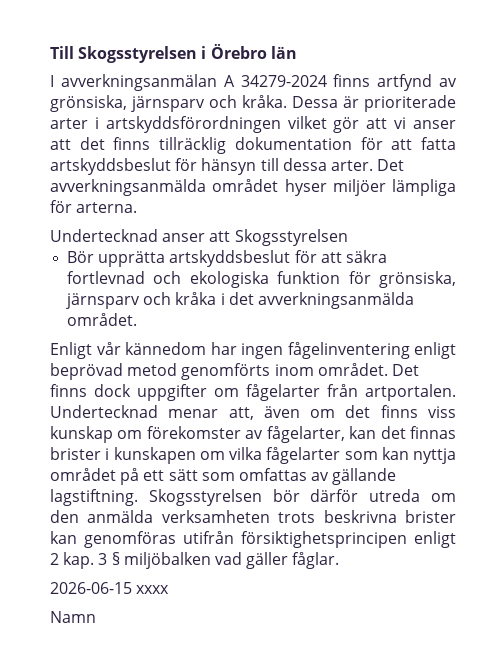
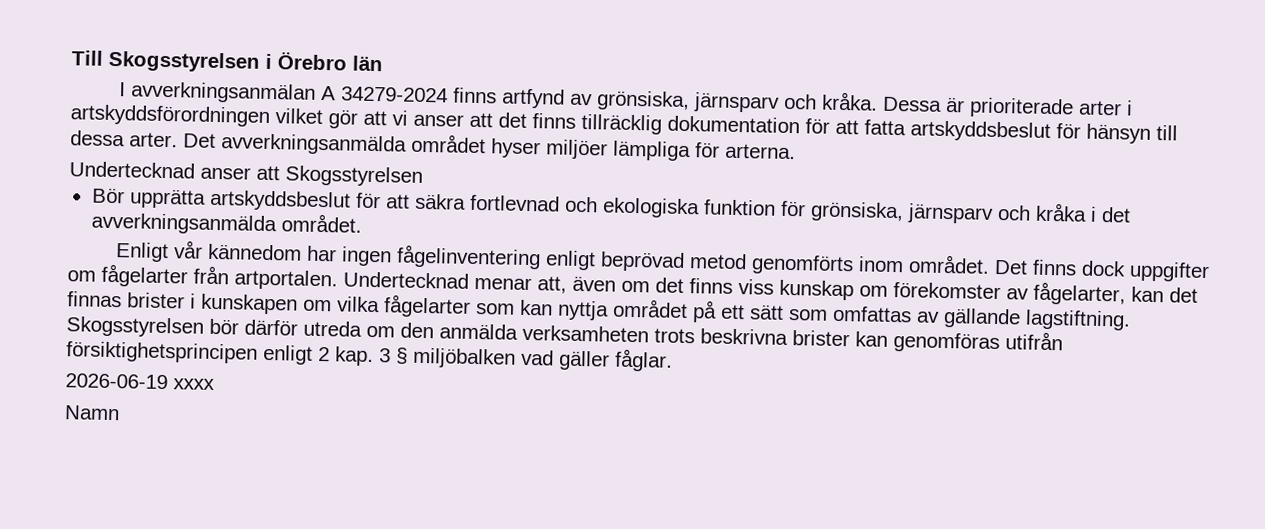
[50,582,132,594] 2026-06-15 -> [65,373,168,390] 2026-06-19

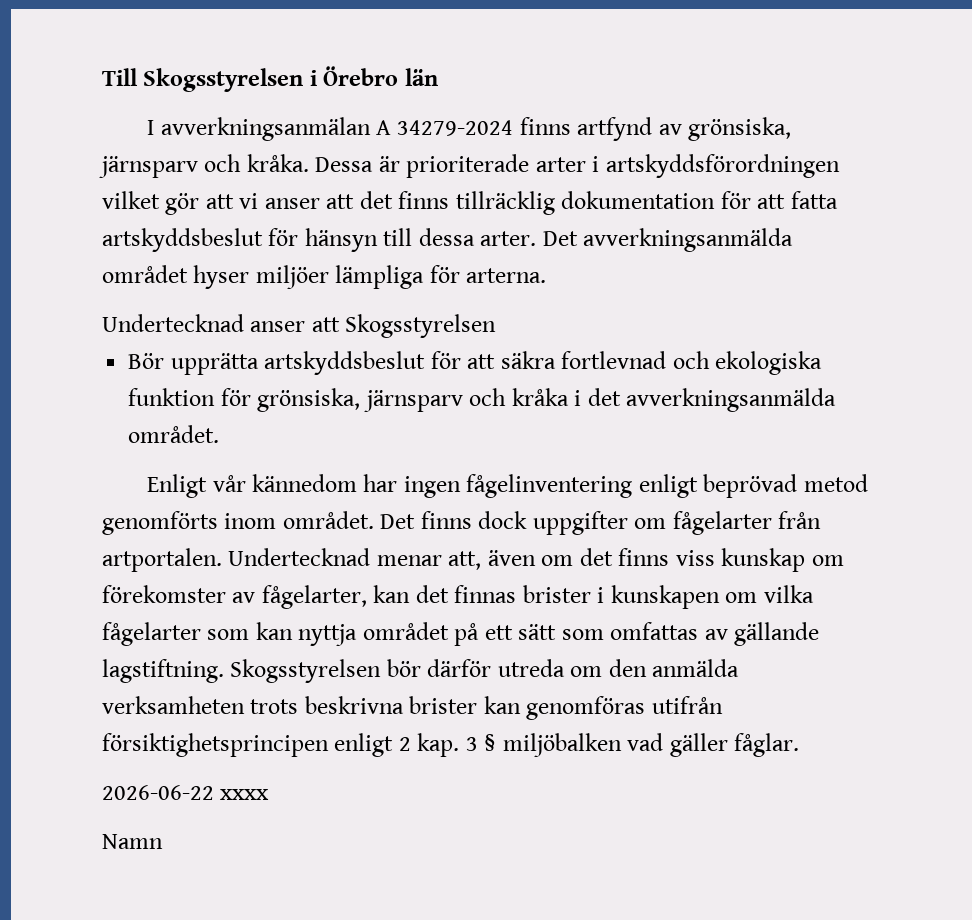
[65,373,168,390] 2026-06-19 -> [102,785,214,800] 2026-06-22

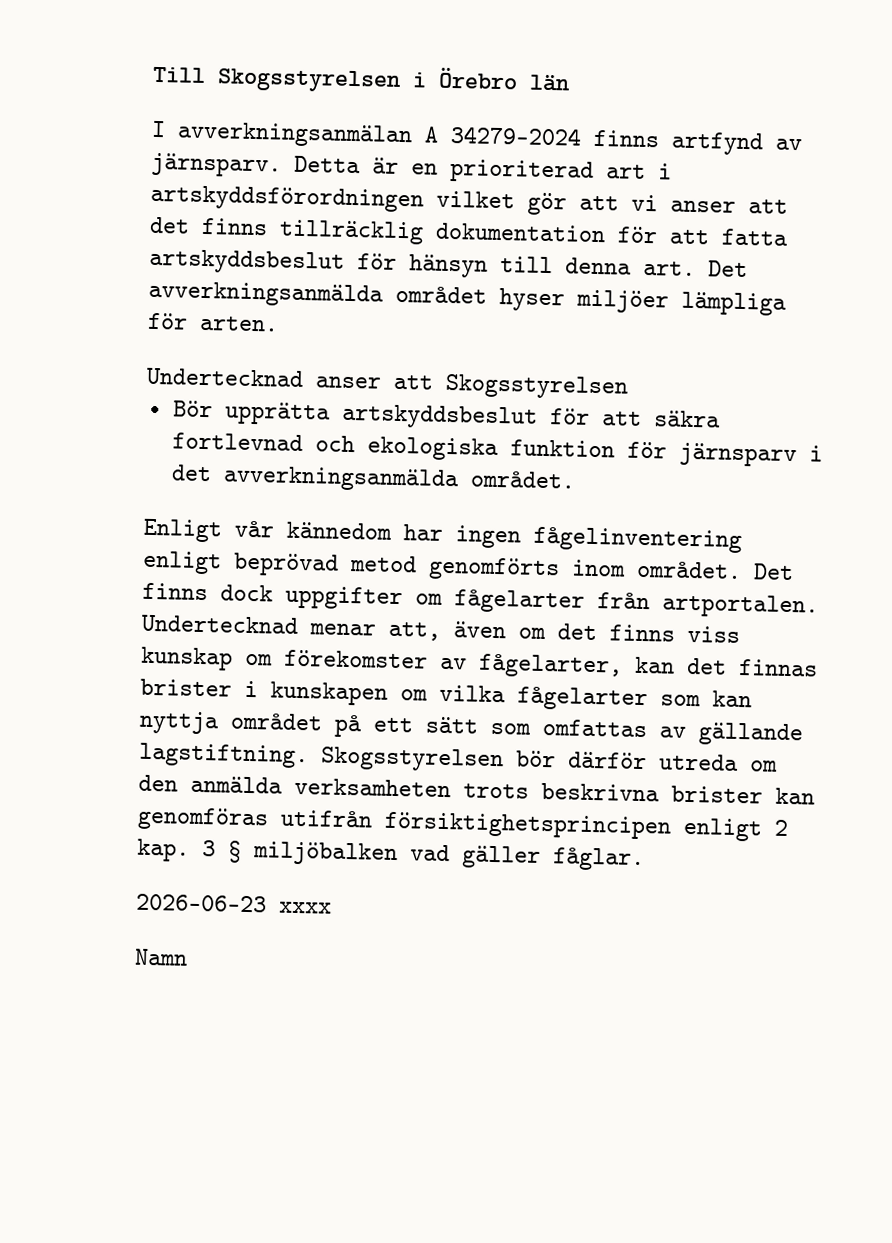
[688,117,792,141] [99,154,586,178] grönsiska, järnsparv och kråka. Dessa är prioriterade arter -> [151,152,646,184] järnsparv. Detta är en prioriterad art
[418,228,537,246] dessa arter. -> [565,257,696,277] denna art.
[466,268,547,283] arterna. -> [199,315,279,332] arten.
[257,388,569,412] grönsiska, järnsparv och kråka -> [678,442,797,468] järnsparv
[102,785,214,800] 2026-06-22 -> [136,893,267,913] 2026-06-23

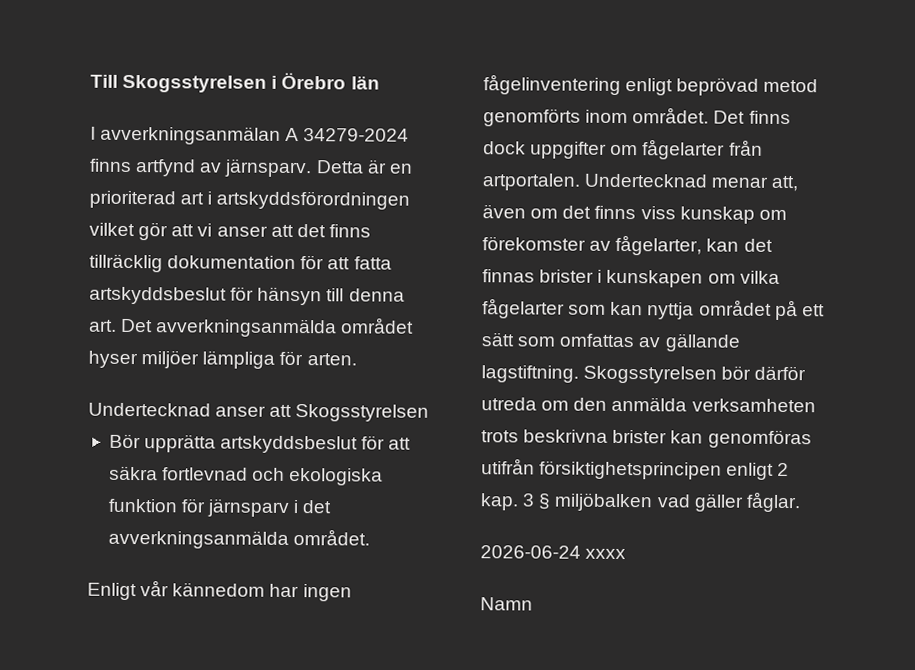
[136,893,267,913] 2026-06-23 -> [480,545,581,559] 2026-06-24

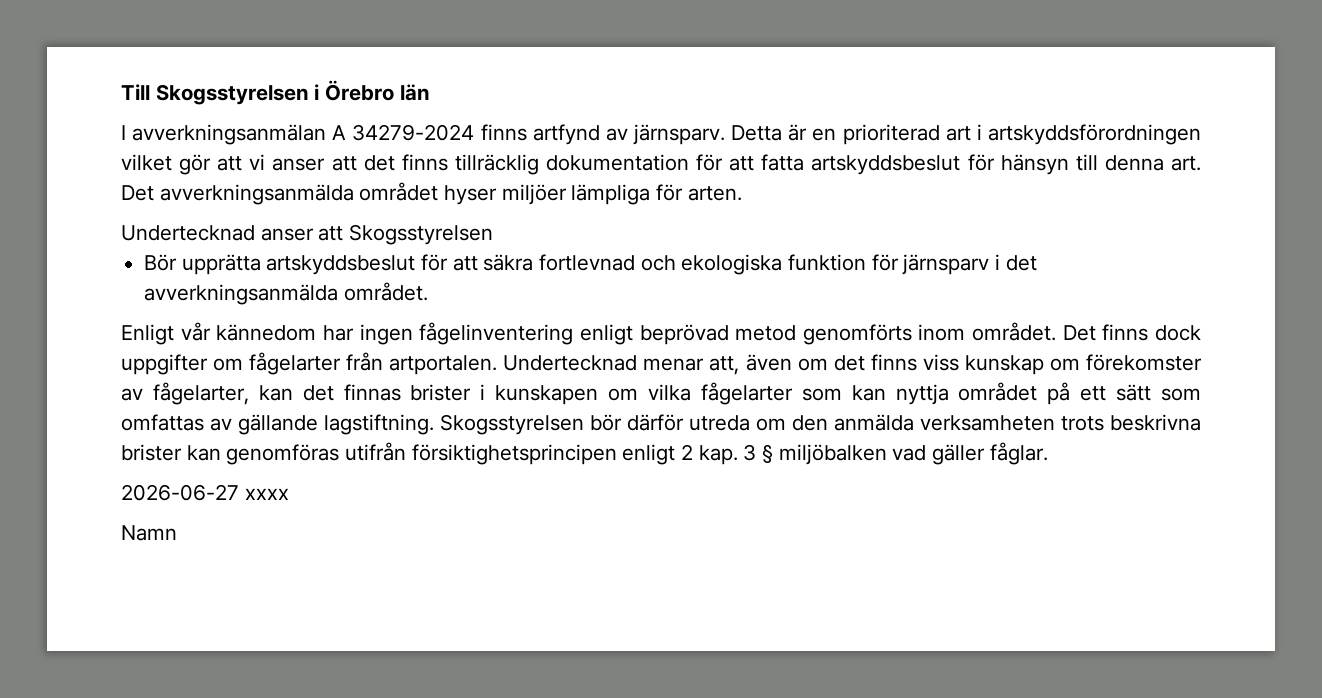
[480,545,581,559] 2026-06-24 -> [121,484,239,501] 2026-06-27

